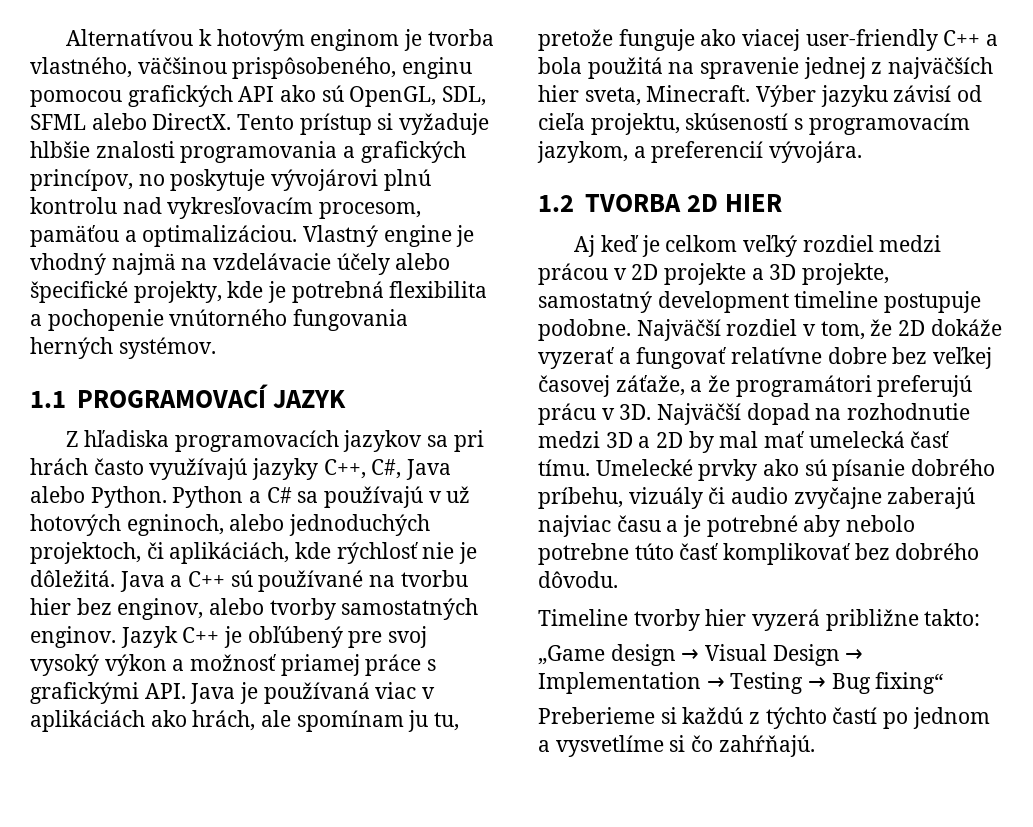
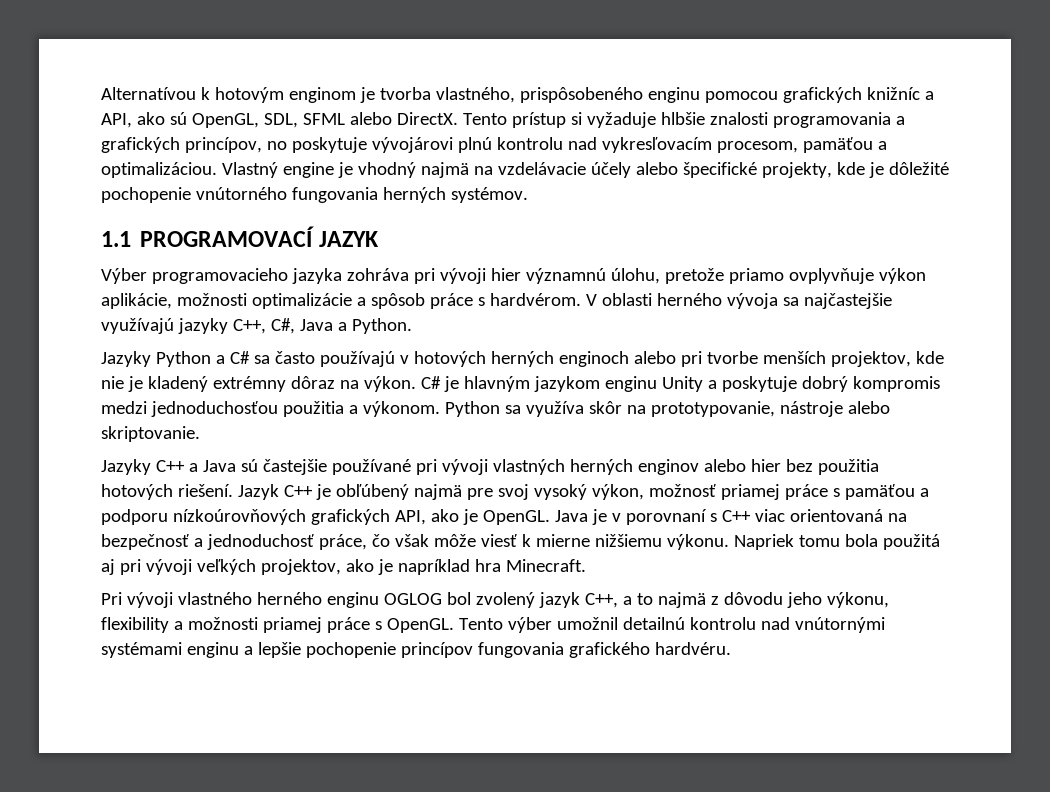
[137,57,397,79] väčšinou prispôsobeného, -> [519,87,643,103] prispôsobeného
[238,86,275,102] API -> [866,87,934,100] [101,113,132,128] knižníc a API,
[291,281,488,303] [30,314,42,326] potrebná flexibilita a -> [888,162,949,175] dôležité
[66,430,484,452] [30,458,144,475] Z hľadiska programovacích jazykov sa pri hrách často -> [101,268,926,284] [101,293,892,309] Výber programovacieho jazyka zohráva pri vývoji hier významnú úlohu, pretože priamo ovplyvňuje výkon aplikácie, možnosti optimalizácie a spôsob práce s hardvérom. V oblasti herného vývoja sa najčastejšie
[30,486,85,503] alebo -> [337,322,347,331] a
(167, 497) none -> [101,351,151,367] // Jazyky
(319, 497) none -> [274,351,315,364] často
[446,486,471,503] [30,514,431,536] [30,542,478,564] [30,570,468,592] [30,598,479,620] [30,626,116,648] už hotových egninoch, alebo jednoduchých projektoch, či aplikáciách, kde rýchlosť nie je dôležitá. Java a C++ sú používané na tvorbu hier bez enginov, alebo tvorby samostatných enginov. -> [413,351,944,367] [101,376,940,392] [101,401,890,417] [101,426,200,442] [101,459,879,475] [101,484,233,500] hotových herných enginoch alebo pri tvorbe menších projektov, kde nie je kladený extrémny dôraz na výkon. C# je hlavným jazykom enginu Unity a poskytuje dobrý kompromis medzi jednoduchosťou použitia a výkonom. Python sa využíva skôr na prototypovanie, nástroje alebo skriptovanie. // Jazyky C++ a Java sú častejšie používané pri vývoji vlastných herných enginov alebo hier bez použitia hotových riešení.
(343, 637) none -> [413,484,462,500] najmä
[104,654,185,676] výkon a -> [591,484,644,500] výkon,
[30,682,436,704] [30,710,460,732] [538,29,999,51] [538,57,994,79] [538,85,983,107] [538,113,970,135] [537,141,863,163] [538,194,782,212] [574,235,942,257] [538,263,890,285] [538,291,982,313] [538,319,1002,341] [538,347,993,369] [538,375,973,397] [538,403,971,425] [538,431,950,453] [538,459,996,481] [538,487,976,509] [538,515,916,537] [538,543,980,565] [538,571,618,588] [538,609,981,631] [538,644,864,666] [538,672,944,694] [538,707,990,729] [538,735,815,757] grafickými API. Java je používaná viac v aplikáciách ako hrách, ale spomínam ju tu, pretože funguje ako viacej user-friendly C++ a bola použitá na spravenie jednej z najväčších hier sveta, Minecraft. Výber jazyku závisí od cieľa projektu, skúseností s programovacím jazykom, a preferencií vývojára. // 1.2 TVORBA 2D HIER // Aj keď je celkom veľký rozdiel medzi prácou v 2D projekte a 3D projekte, samostatný development timeline postupuje podobne. Najväčší rozdiel v tom, že 2D dokáže vyzerať a fungovať relatívne dobre bez veľkej časovej záťaže, a že programátori preferujú prácu v 3D. Najväčší dopad na rozhodnutie medzi 3D a 2D by mal mať umelecká časť tímu. Umelecké prvky ako sú písanie dobrého príbehu, vizuály či audio zvyčajne zaberajú najviac času a je potrebné aby nebolo potrebne túto časť komplikovať bez dobrého dôvodu. // Timeline tvorby hier vyzerá približne takto: // „Game design → Visual Design → Implementation → Testing → Bug fixing“ // Preberieme si každú z týchto častí po jednom a vysvetlíme si čo zahŕňajú. -> [844,484,929,500] [101,509,907,525] [101,534,940,550] [101,559,586,575] [101,592,889,608] [101,617,885,633] [101,642,731,658] pamäťou a podporu nízkoúrovňových grafických API, ako je OpenGL. Java je v porovnaní s C++ viac orientovaná na bezpečnosť a jednoduchosť práce, čo však môže viesť k mierne nižšiemu výkonu. Napriek tomu bola použitá aj pri vývoji veľkých projektov, ako je napríklad hra Minecraft. // Pri vývoji vlastného herného enginu OGLOG bol zvolený jazyk C++, a to najmä z dôvodu jeho výkonu, flexibility a možnosti priamej práce s OpenGL. Tento výber umožnil detailnú kontrolu nad vnútornými systémami enginu a lepšie pochopenie princípov fungovania grafického hardvéru.

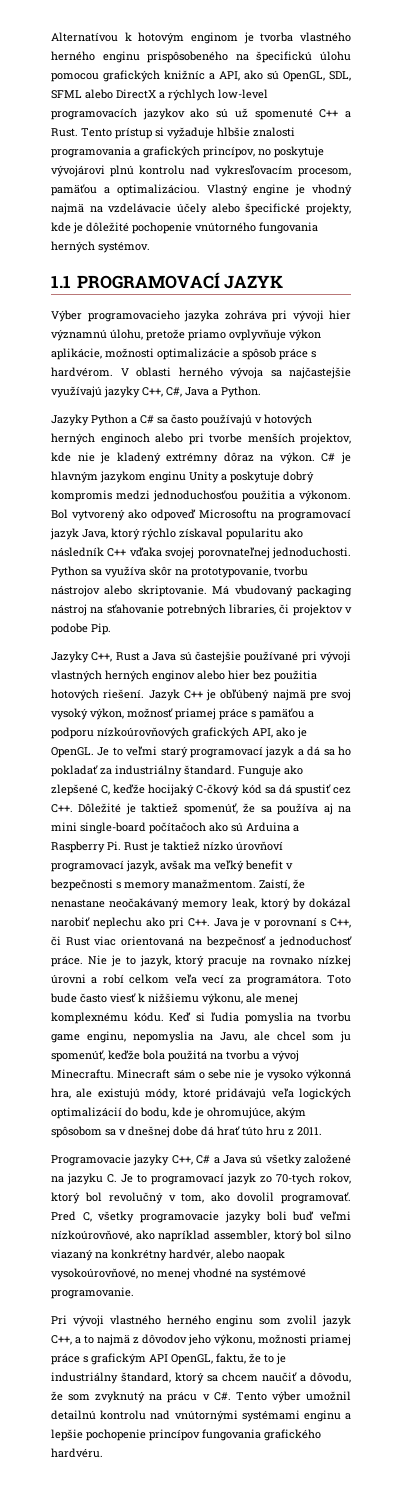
[435,87,700,103] vlastného, prispôsobeného enginu -> [300,32,351,42] [51,51,351,63] vlastného herného enginu prispôsobeného na špecifickú úlohu
[396,112,458,125] DirectX. -> [116,89,268,101] [51,108,352,120] [51,128,78,137] DirectX a rýchlych low-level programovacích jazykov ako sú už spomenuté C++ a Rust.
(440, 409) none -> [51,509,351,521] [50,528,303,540] [51,547,351,559] Bol vytvorený ako odpoveď Microsoftu na programovací jazyk Java, ktorý rýchlo získaval popularitu ako následník C++ vďaka svojej porovnateľnej jednoduchosti.
[779,401,843,417] nástroje -> [274,566,308,576] [51,585,100,597] tvorbu nástrojov
[101,459,185,475] // Jazyky C++ -> [212,585,352,597] [51,604,352,616] [51,623,111,635] [51,651,140,663] Má vbudovaný packaging nástroj na sťahovanie potrebných libraries, či projektov v podobe Pip. // Jazyky C++, Rust
(550, 517) none -> [97,746,351,758] [51,765,303,777] [51,784,351,796] [51,803,352,815] [51,822,299,834] [51,841,283,853] [51,860,293,872] [50,879,305,891] [51,898,351,910] [51,917,210,929] Je to veľmi starý programovací jazyk a dá sa ho pokladať za industriálny štandard. Funguje ako zlepšené C, keďže hocijaký C-čkový kód sa dá spustiť cez C++. Dôležité je taktiež spomenúť, že sa používa aj na mini single-board počítačoch ako sú Arduina a Raspberry Pi. Rust je taktiež nízko úrovňoví programovací jazyk, avšak ma veľký benefit v bezpečnosti s memory manažmentom. Zaistí, že nenastane neočakávaný memory leak, ktorý by dokázal narobiť neplechu ako pri C++.
[721,510,751,522] C++ -> [330,918,351,928] [51,936,90,946] C++, či Rust
[318,534,940,550] [101,559,586,575] práce, čo však môže viesť k mierne nižšiemu výkonu. Napriek tomu bola použitá aj pri vývoji veľkých projektov, ako je napríklad hra Minecraft. -> [51,955,351,967] [51,974,351,986] [50,993,298,1005] [51,1012,352,1024] [51,1031,351,1043] [51,1050,299,1062] [51,1069,351,1081] [51,1088,351,1100] [51,1107,306,1119] [51,1126,322,1138] [51,1154,351,1166] [51,1173,351,1185] [51,1192,351,1204] [51,1211,352,1223] [51,1230,351,1242] [51,1249,285,1261] [51,1268,306,1280] [51,1287,134,1299] práce. Nie je to jazyk, ktorý pracuje na rovnako nízkej úrovni a robí celkom veľa vecí za programátora. Toto bude často viesť k nižšiemu výkonu, ale menej komplexnému kódu. Keď si ľudia pomyslia na tvorbu game enginu, nepomyslia na Javu, ale chcel som ju spomenúť, keďže bola použitá na tvorbu a vývoj Minecraftu. Minecraft sám o sebe nie je vysoko výkonná hra, ale existujú módy, ktoré pridávajú veľa logických optimalizácií do bodu, kde je ohromujúce, akým spôsobom sa v dnešnej dobe dá hrať túto hru z 2011. // Programovacie jazyky C++, C# a Java sú všetky založené na jazyku C. Je to programovací jazyk zo 70-tych rokov, ktorý bol revolučný v tom, ako dovolil programovať. Pred C, všetky programovacie jazyky boli buď veľmi nízkoúrovňové, ako napríklad assembler, ktorý bol silno viazaný na konkrétny hardvér, alebo naopak vysokoúrovňové, no menej vhodné na systémové programovanie.
[383,592,535,608] OGLOG bol zvolený -> [259,1315,318,1325] som zvolil
[723,592,783,605] dôvodu -> [142,1334,187,1344] dôvodov
[101,617,183,633] flexibility a -> (255, 1340) none
[386,618,454,633] OpenGL. -> [91,1353,286,1365] [51,1372,351,1384] [51,1391,231,1403] grafickým API OpenGL, faktu, že to je industriálny štandard, ktorý sa chcem naučiť a dôvodu, že som zvyknutý na prácu v C#.

